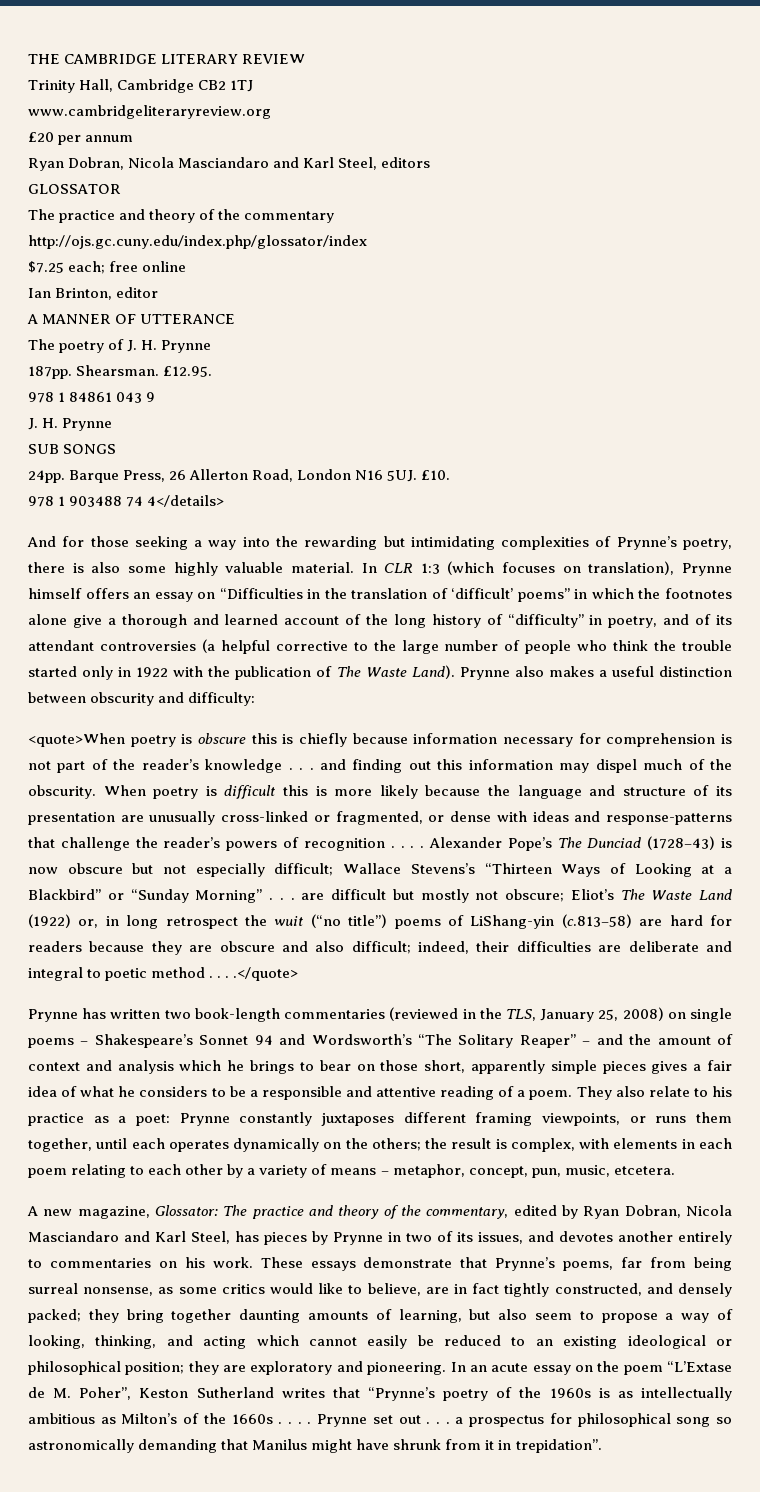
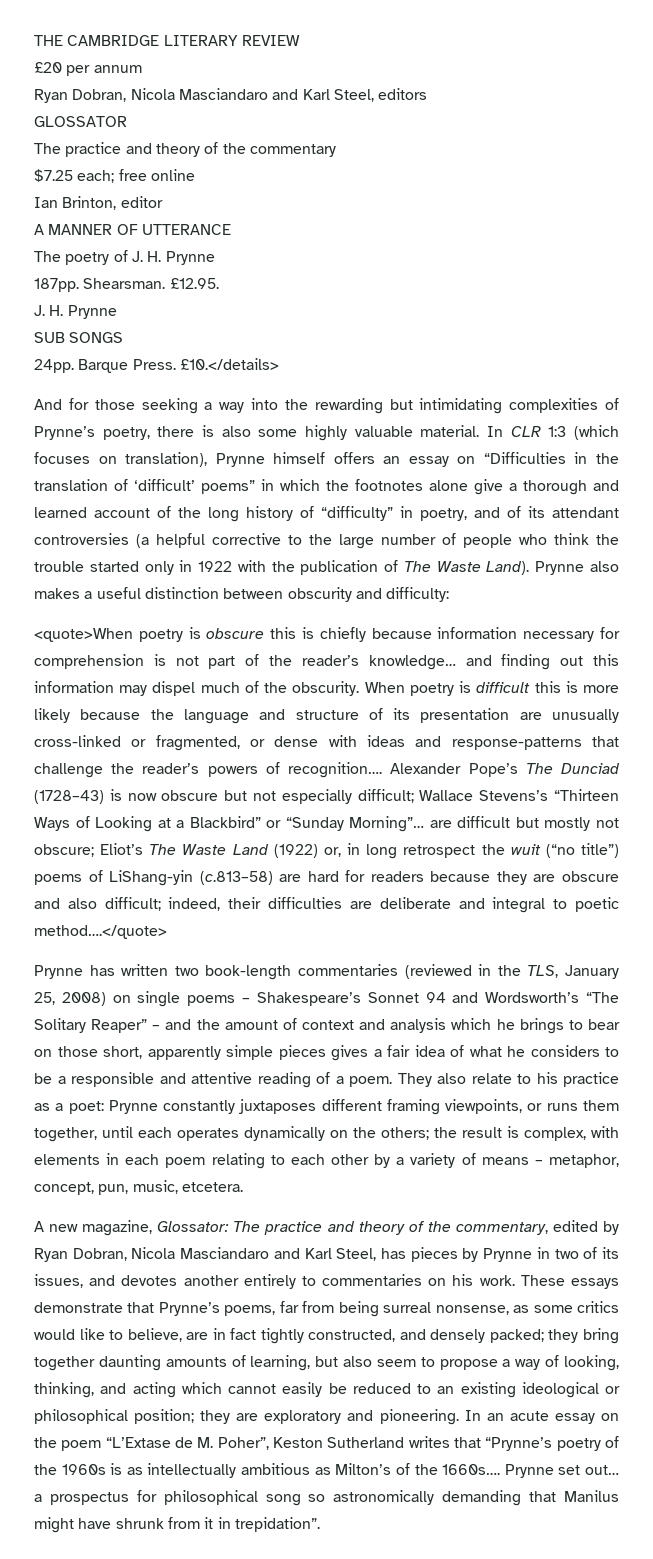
[28,79,254,93] [28,105,271,119] // Trinity Hall, Cambridge CB2 1TJ // www.cambridgeliteraryreview.org -> (300, 40) none
[28,235,367,249] // http://ojs.gc.cuny.edu/index.php/glossator/index -> (336, 150) none
[28,392,156,403] // 978 1 84861 043 9 -> (219, 283) none
[123,469,451,482] [28,495,225,507] Press, 26 Allerton Road, London N16 5UJ. £10. // 978 1 903488 74 4</details> -> [132,358,279,370] Press. £10.</details>
[205,759,314,773] knowledge . . . -> [368,655,456,670] knowledge…
[303,838,425,851] recognition . . . . -> [288,762,383,778] recognition….
[195,889,295,903] Morning” . . . -> [349,816,425,832] Morning”…
[151,967,299,981] method . . . .</quote> -> [34,925,167,939] method….</quote>
[231,1414,450,1427] 1660s . . . . Prynne set out . . . -> [442,1464,620,1478] 1660s…. Prynne set out…

